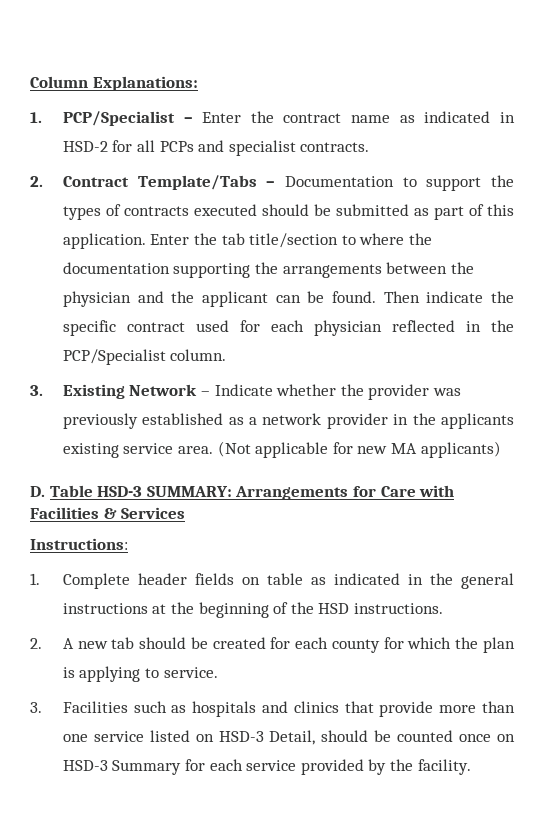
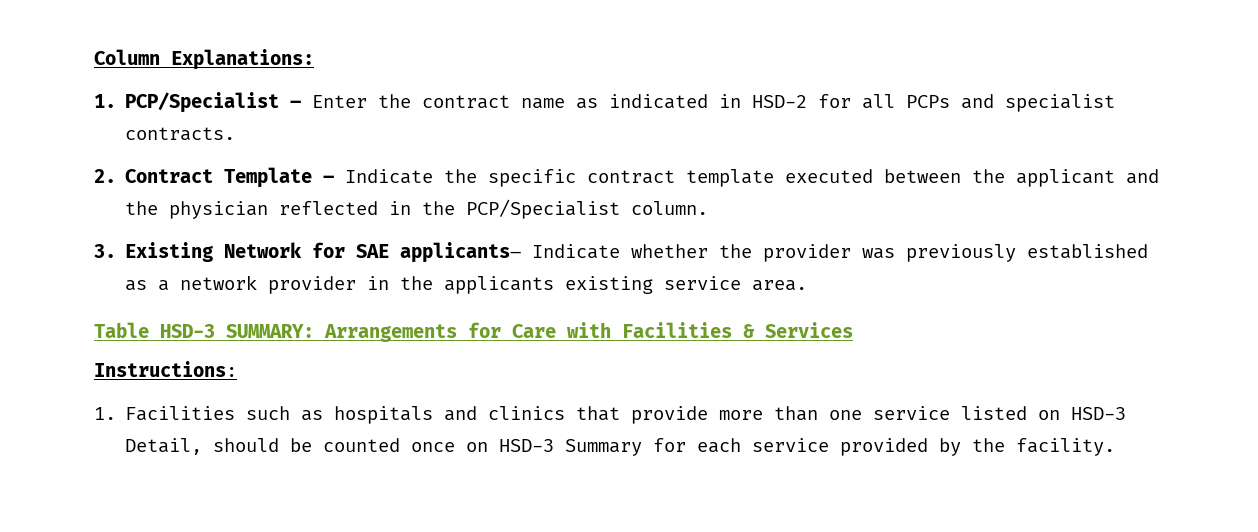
[137,175,514,191] [62,204,514,220] [62,233,433,249] [62,262,474,278] [62,291,514,307] [62,320,304,336] Template/Tabs – Documentation to support the types of contracts executed should be submitted as part of this application. Enter the tab title/section to where the documentation supporting the arrangements between the physician and the applicant can be found. Then indicate the specific contract used for each -> [224,167,1160,188] [125,201,159,215] Template – Indicate the specific contract template executed between the applicant and the
[201,391,211,396] – -> [312,242,522,263] for SAE applicants–
[217,441,501,458] [30,486,45,497] (Not applicable for new MA applicants) // D. -> (808, 285) //
[62,573,514,589] [62,602,444,618] [30,637,515,653] [62,666,218,682] [30,702,42,713] Complete header fields on table as indicated in the general instructions at the beginning of the HSD instructions. // 2. A new tab should be created for each county for which the plan is applying to service. // 3. -> (116, 413) none

